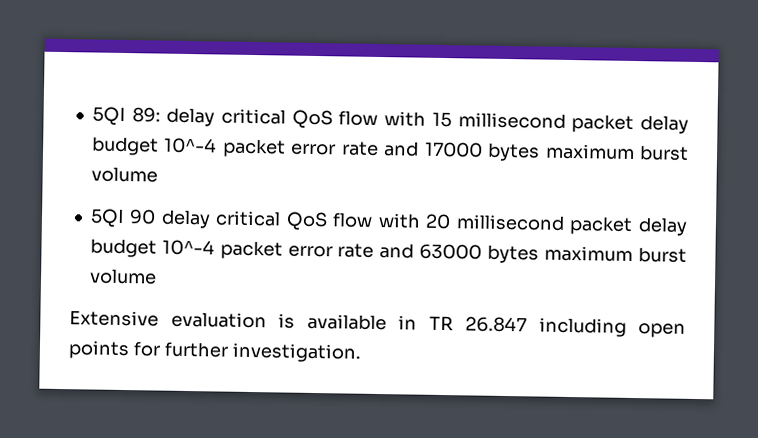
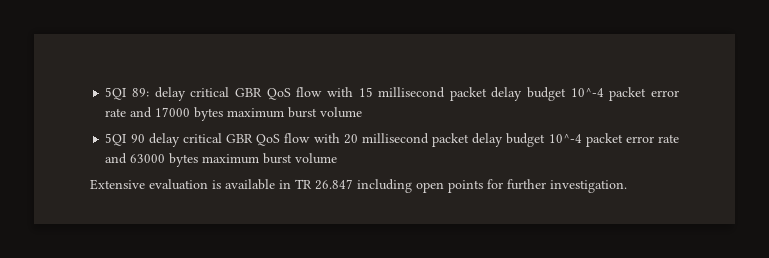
(286, 116) none -> [234,88,262,97] GBR
(282, 218) none -> [226,134,254,143] GBR

